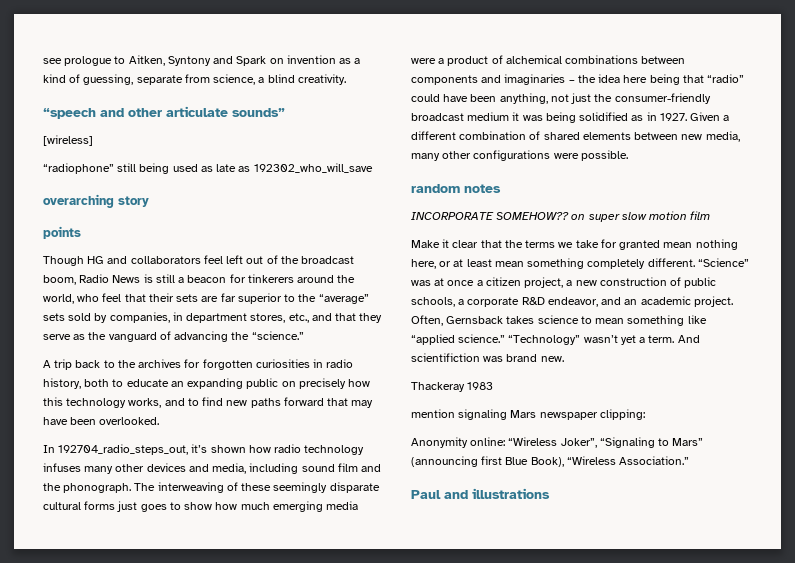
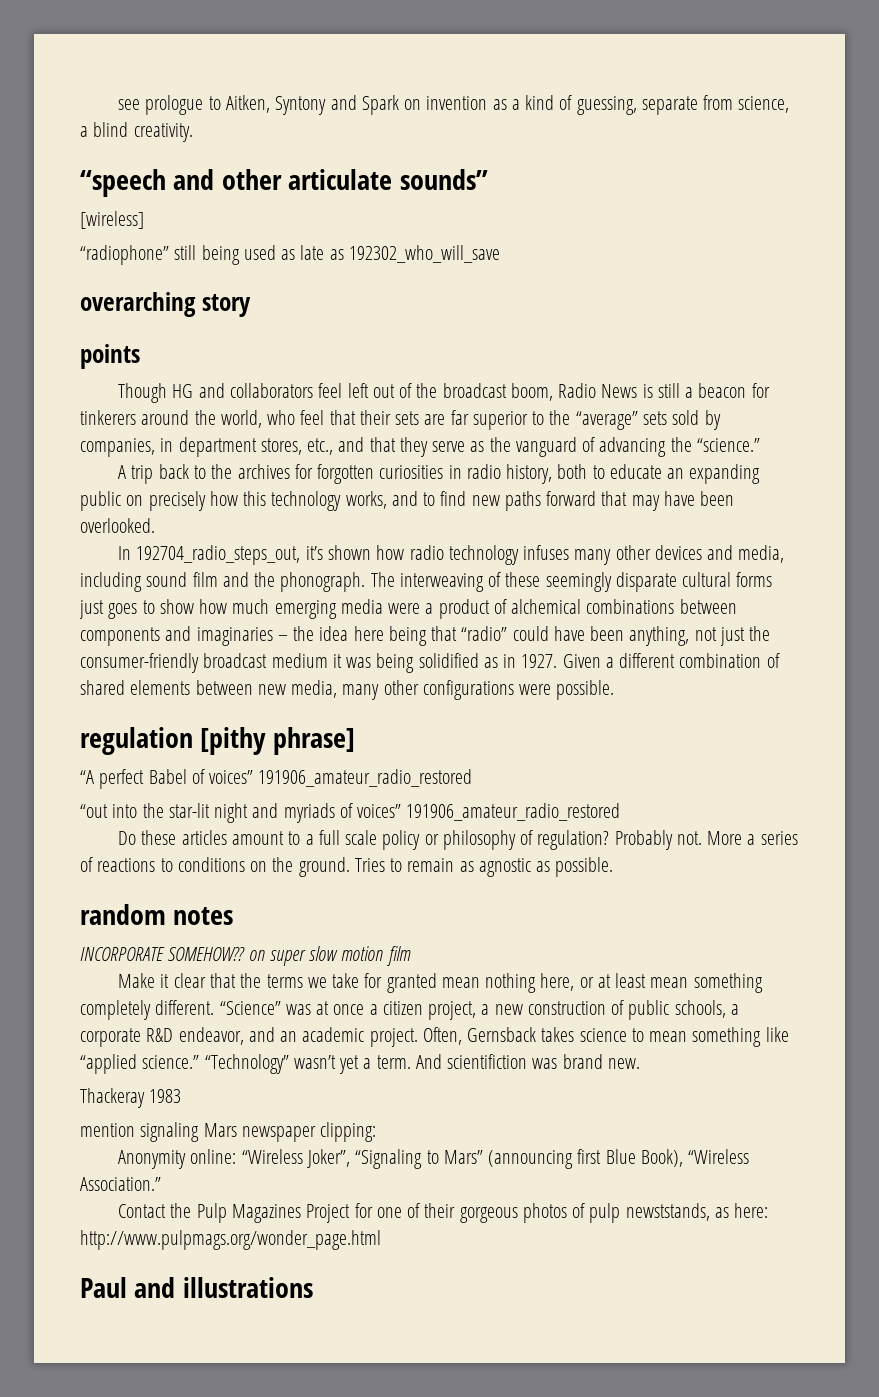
(628, 155) none -> [80,727,355,755] [80,769,473,789] [80,803,621,823] [118,830,798,850] [80,857,614,877] // regulation [pithy phrase] // “A perfect Babel of voices” 191906_amateur_radio_restored // “out into the star-lit night and myriads of voices” 191906_amateur_radio_restored // Do these articles amount to a full scale policy or philosophy of regulation? Probably not. More a series of reactions to conditions on the ground. Tries to remain as agnostic as possible.
(690, 460) none -> [118,1203,769,1223] [80,1230,381,1250] // Contact the Pulp Magazines Project for one of their gorgeous photos of pulp newststands, as here: http://www.pulpmags.org/wonder_page.html

